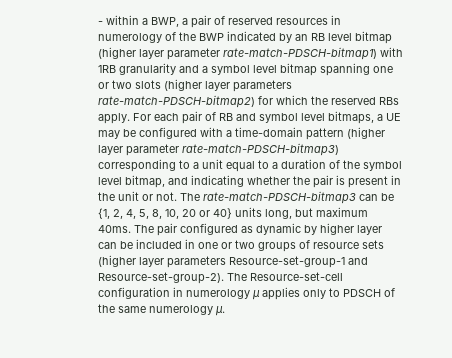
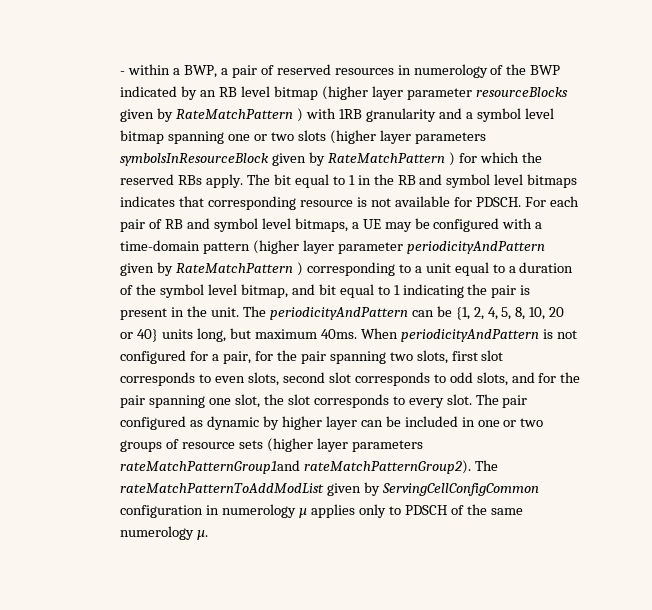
[222,47,377,60] rate-match-PDSCH-bitmap1) -> [475,87,568,97] [120,108,304,122] resourceBlocks given by RateMatchPattern )
[97,95,255,108] rate-match-PDSCH-bitmap2) -> [120,152,456,166] symbolsInResourceBlock given by RateMatchPattern )
(130, 118) none -> [247,174,578,188] [120,196,521,210] The bit equal to 1 in the RB and symbol level bitmaps indicates that corresponding resource is not available for PDSCH.
[181,143,339,156] rate-match-PDSCH-bitmap3) -> [406,241,545,254] [120,262,304,276] periodicityAndPattern given by RateMatchPattern )
[190,175,290,187] indicating whether -> [318,284,464,298] bit equal to 1 indicating
[117,191,356,204] unit or not. The rate-match-PDSCH-bitmap3 -> [211,306,408,320] unit. The periodicityAndPattern
(131, 229) none -> [360,328,577,342] [120,350,504,364] [120,372,581,386] [120,394,472,408] When periodicityAndPattern is not configured for a pair, for the pair spanning two slots, first slot corresponds to even slots, second slot corresponds to odd slots, and for the pair spanning one slot, the slot corresponds to every slot.
[228,256,368,268] [97,272,343,284] Resource-set-group-1 and Resource-set-group-2). The Resource-set-cell -> [120,460,499,474] [120,482,540,496] rateMatchPatternGroup1and rateMatchPatternGroup2). The rateMatchPatternToAddModList given by ServingCellConfigCommon

